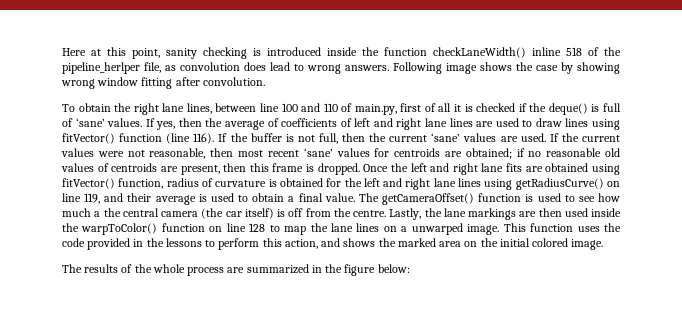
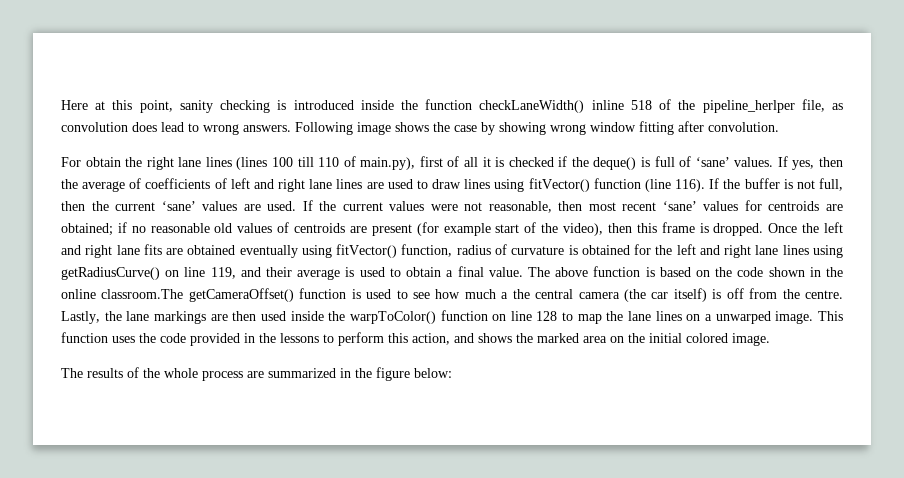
[62,104,75,112] To -> [61,157,81,167] For
[186,103,321,114] lines, between line 100 and -> [205,157,314,170] lines (lines 100 till
[354,104,397,115] main.py, -> [360,157,416,170] main.py),
[180,165,220,175] present, -> [371,222,604,236] present (for example start of the video),
(589, 167) none -> [239,245,298,258] eventually
(379, 197) none -> [555,266,844,277] [61,289,184,299] above function is based on the code shown in the online classroom.The

